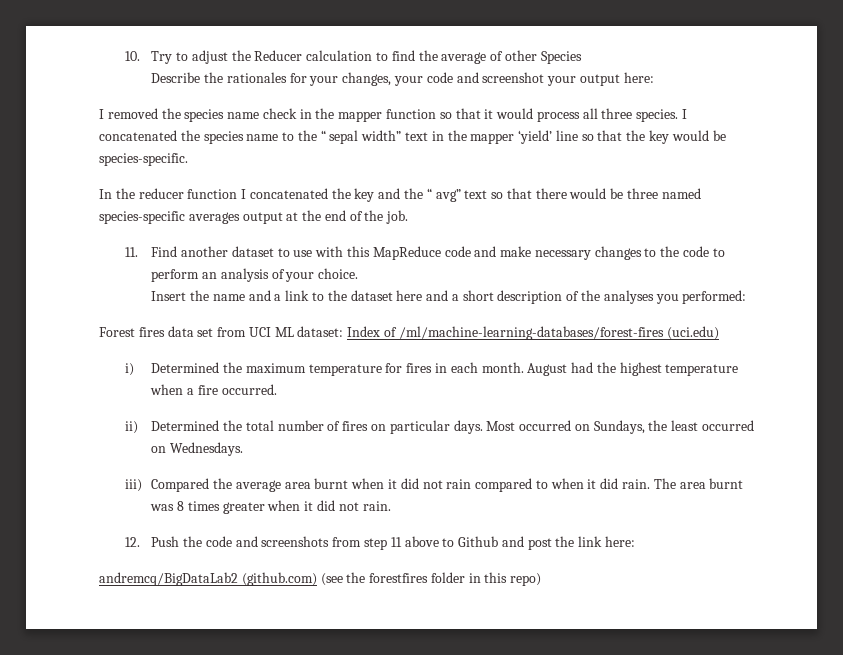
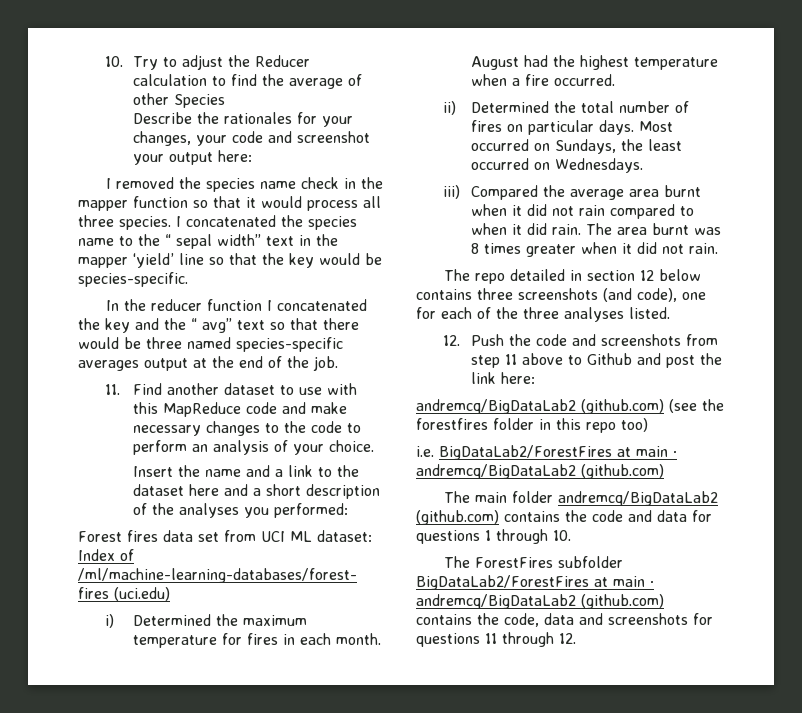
(391, 506) none -> [444,269,702,284] [416,288,706,302] [416,307,670,322] // The repo detailed in section 12 below contains three screenshots (and code), one for each of the three analyses listed.
[510,573,542,586] repo) -> [586,418,648,433] [416,445,677,460] [416,464,664,479] [444,491,719,506] [416,510,712,525] [416,529,571,544] [444,556,624,568] [416,575,654,590] [416,594,664,609] [416,613,713,627] [416,632,576,647] repo too) // i.e. BigDataLab2/ForestFires at main · andremcq/BigDataLab2 (github.com) // The main folder andremcq/BigDataLab2 (github.com) contains the code and data for questions 1 through 10. // The ForestFires subfolder BigDataLab2/ForestFires at main · andremcq/BigDataLab2 (github.com) contains the code, data and screenshots for questions 11 through 12.

